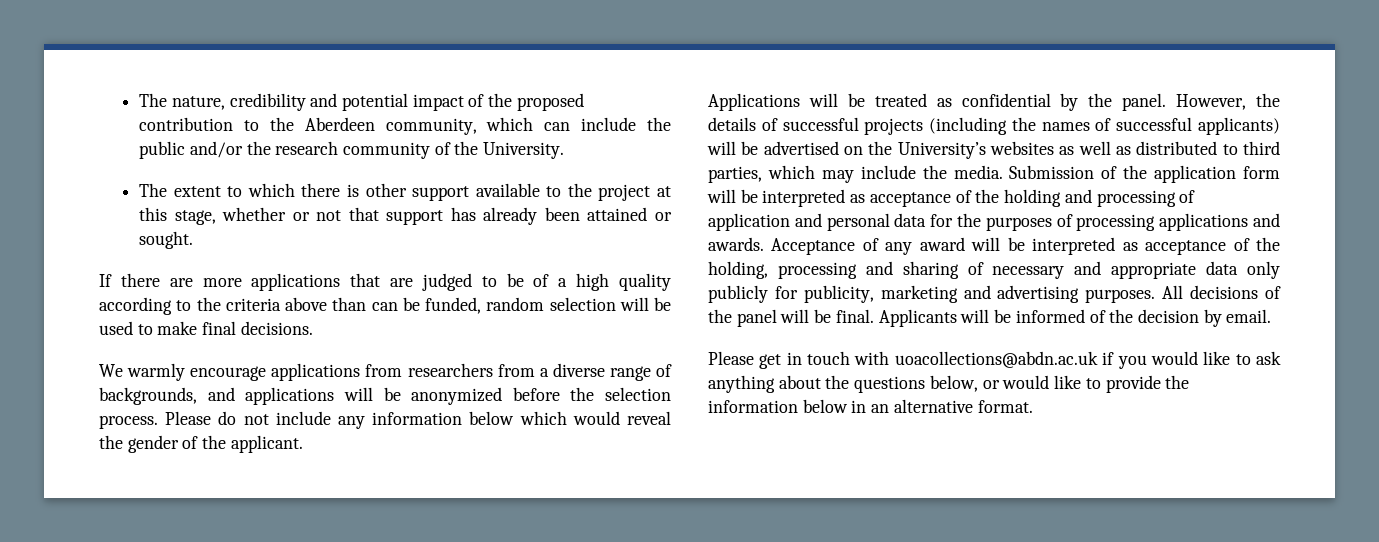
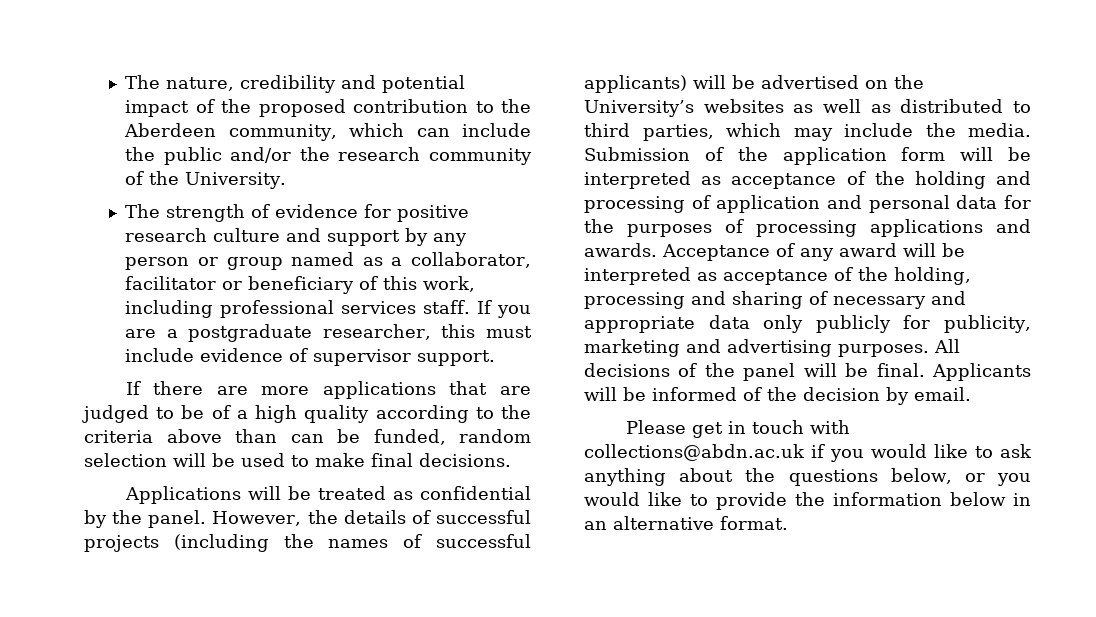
[173,183,672,201] [139,207,673,225] [139,231,194,249] extent to which there is other support available to the project at this stage, whether or not that support has already been attained or sought. -> [166,204,470,222] [125,228,468,246] [125,252,532,270] [125,276,476,294] [125,300,531,318] [125,324,532,342] [125,348,496,366] strength of evidence for positive research culture and support by any person or group named as a collaborator, facilitator or beneficiary of this work, including professional services staff. If you are a postgraduate researcher, this must include evidence of supervisor support.
[99,363,673,381] [99,387,671,405] [99,411,671,429] [99,435,303,453] // We warmly encourage applications from researchers from a diverse range of backgrounds, and applications will be anonymized before the selection process. Please do not include any information below which would reveal the gender of the applicant. -> (511, 460) none
[894,351,1098,368] uoacollections@abdn.ac.uk -> [584,444,805,461] collections@abdn.ac.uk
(1000, 384) none -> [997,473,1031,486] you

